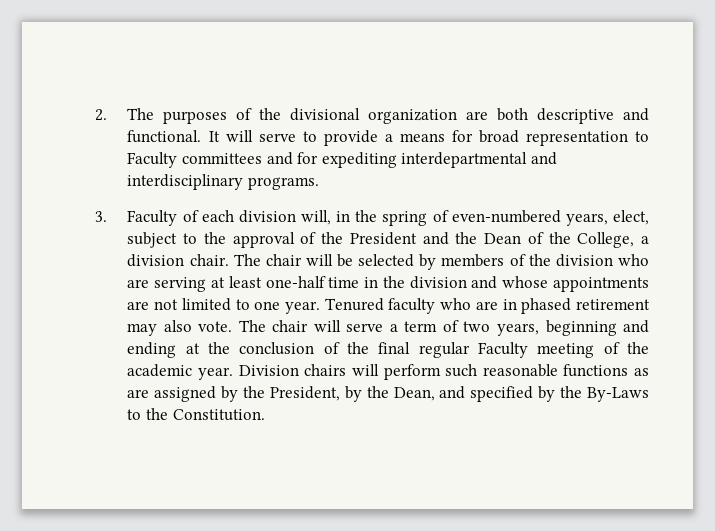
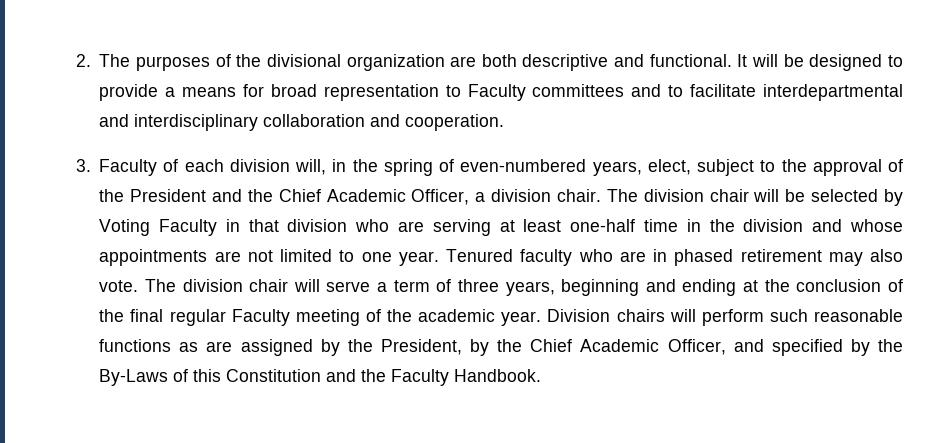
[258,133,296,142] serve -> [783,54,883,71] be designed
[297,152,397,168] for expediting -> [668,84,757,97] to facilitate
[248,177,320,190] programs. -> [263,114,505,131] collaboration and cooperation.
[484,232,635,248] Dean of the College, -> [278,189,470,205] Chief Academic Officer,
(261, 260) none -> [643,189,704,202] division
[441,254,551,267] members of the -> [99,219,279,236] Voting Faculty in that
(266, 326) none -> [182,279,243,292] division
[463,321,491,332] two -> [457,279,499,292] three
[393,387,435,401] Dean, -> [530,339,726,355] Chief Academic Officer,
[127,408,265,421] to the Constitution. -> [173,369,542,386] of this Constitution and the Faculty Handbook.

